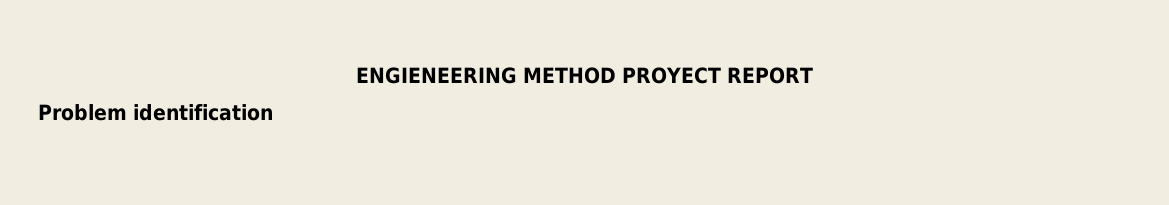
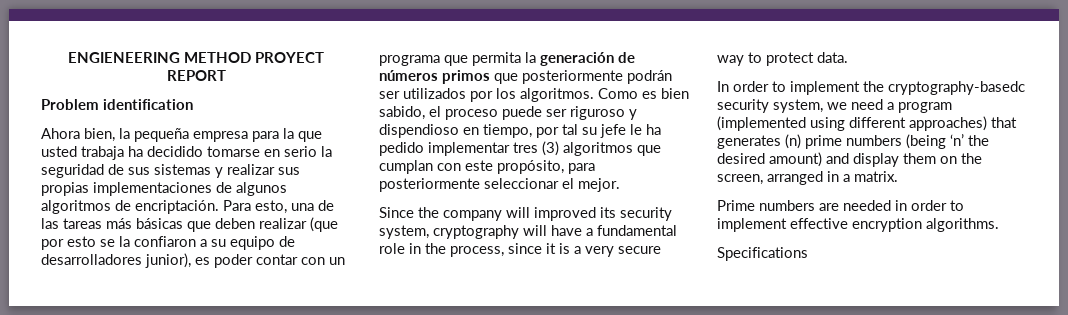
(273, 112) none -> [41,128,322,142] [41,146,332,160] [41,164,300,178] [41,182,287,196] [41,200,334,214] [41,217,338,232] [41,236,295,250] [41,253,345,268] [379,52,635,66] [379,70,672,84] [379,88,689,102] [379,106,637,120] [379,124,661,138] [379,141,661,156] [379,160,595,174] [379,178,620,192] [379,207,672,221] [379,225,677,239] [379,243,661,257] [717,52,848,66] [717,81,1025,95] [717,99,952,113] [717,116,1017,131] [717,134,989,149] [717,152,982,167] [717,171,898,185] [717,200,964,211] [717,218,999,232] [717,247,808,261] // Ahora bien, la pequeña empresa para la que usted trabaja ha decidido tomarse en serio la seguridad de sus sistemas y realizar sus propias implementaciones de algunos algoritmos de encriptación. Para esto, una de las tareas más básicas que deben realizar (que por esto se la confiaron a su equipo de desarrolladores junior), es poder contar con un programa que permita la generación de números primos que posteriormente podrán ser utilizados por los algoritmos. Como es bien sabido, el proceso puede ser riguroso y dispendioso en tiempo, por tal su jefe le ha pedido implementar tres (3) algoritmos que cumplan con este propósito, para posteriormente seleccionar el mejor. // Since the company will improved its security system, cryptography will have a fundamental role in the process, since it is a very secure way to protect data. // In order to implement the cryptography-basedc security system, we need a program (implemented using different approaches) that generates (n) prime numbers (being ‘n’ the desired amount) and display them on the screen, arranged in a matrix. // Prime numbers are needed in order to implement effective encryption algorithms. // Specifications

